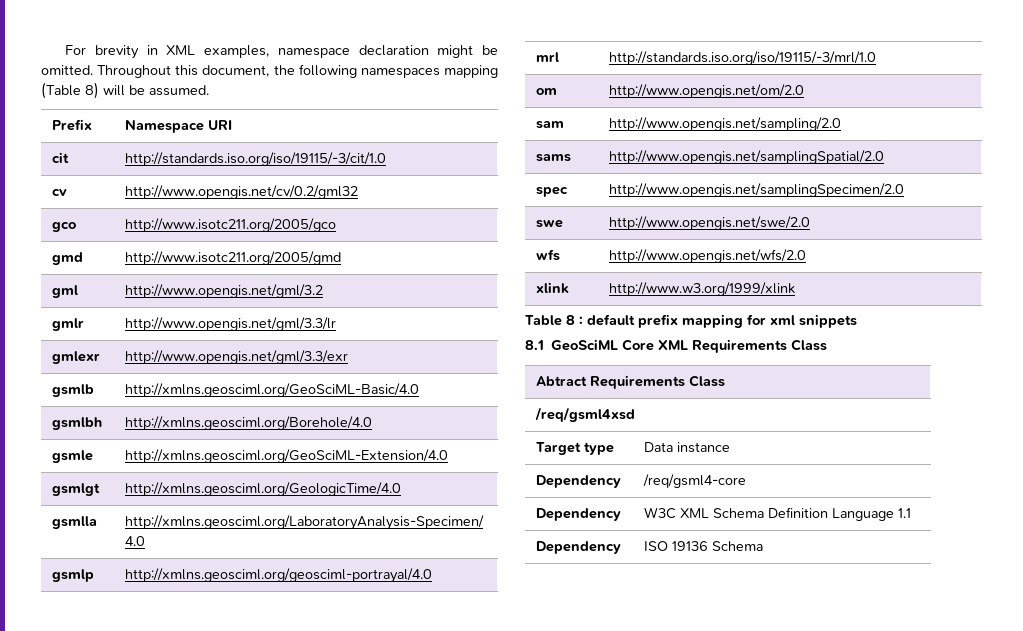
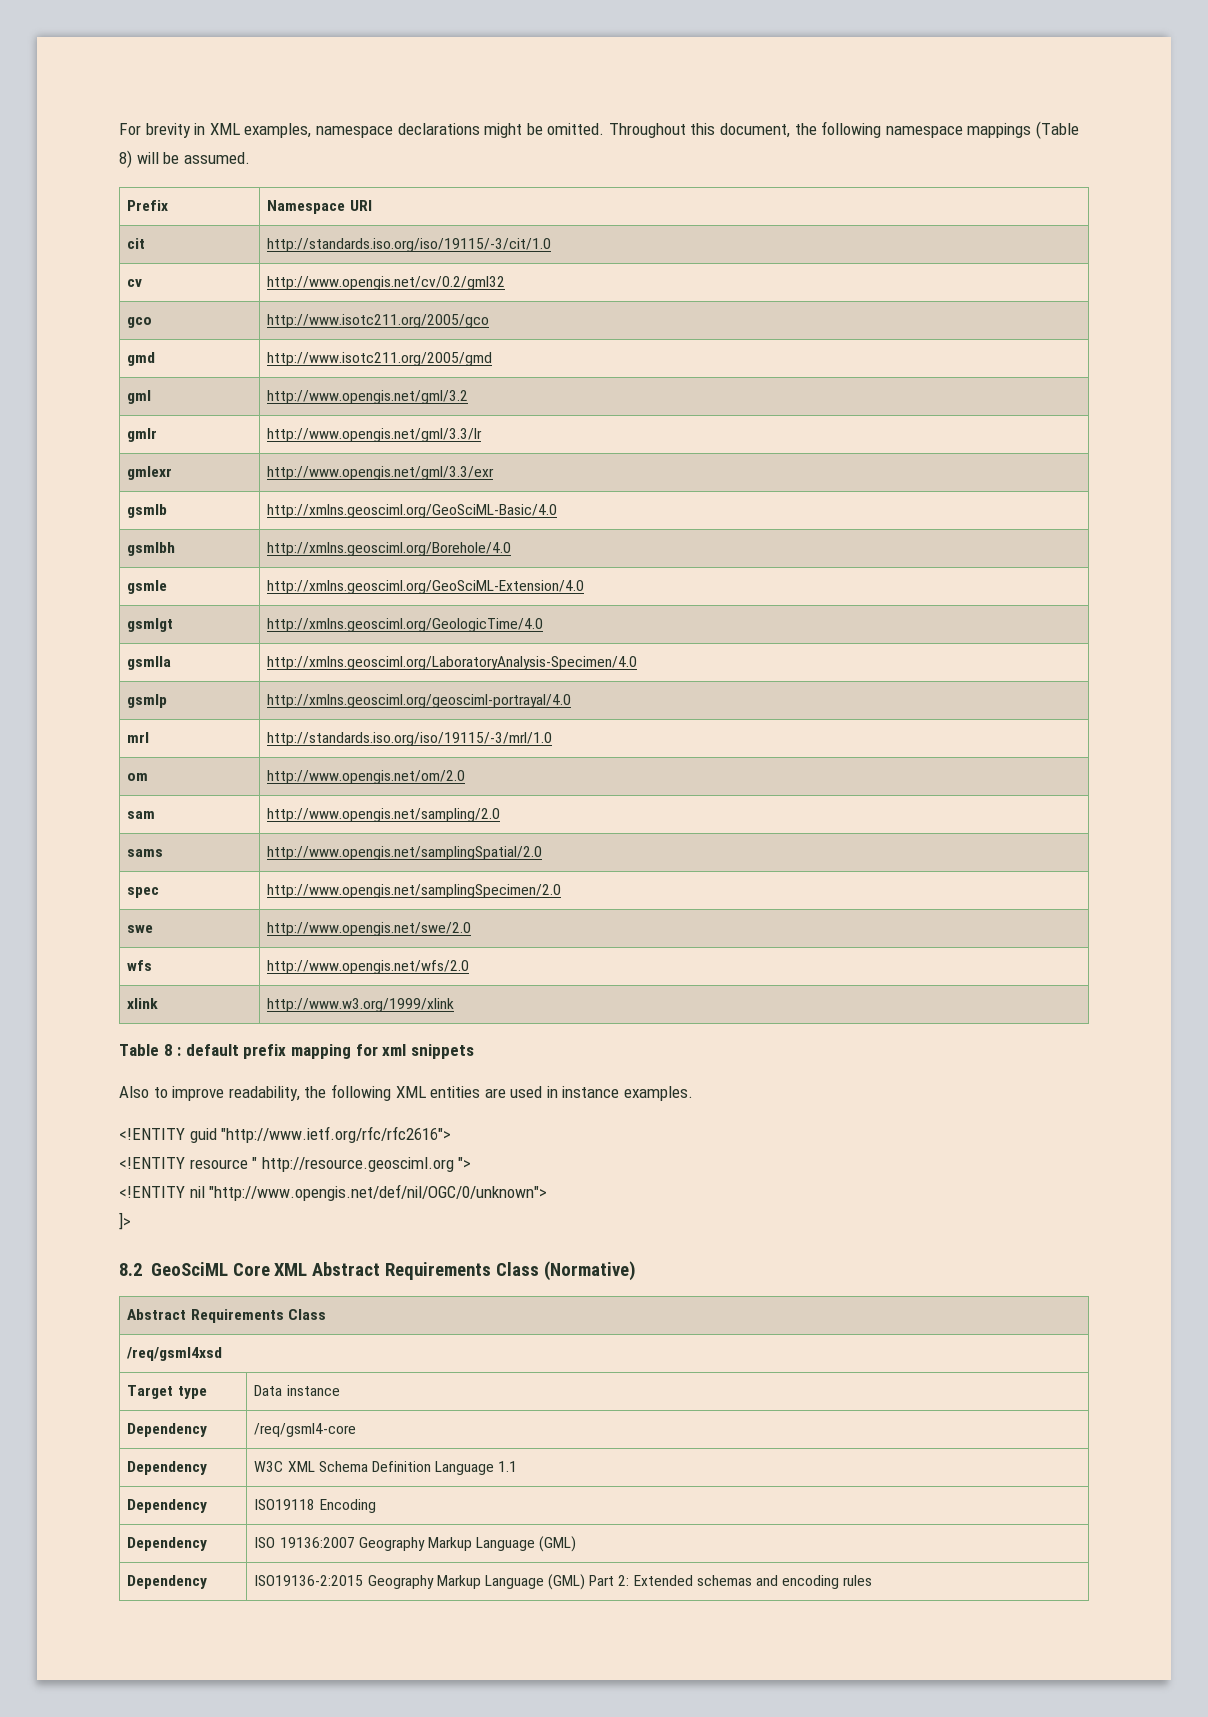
[358,45,429,56] declaration -> [397,123,480,135] declarations
[360,65,499,78] namespaces mapping -> [885,123,1032,138] namespace mappings
[525,340,544,350] 8.1 -> [119,1084,694,1101] [119,1126,452,1143] [119,1157,472,1172] [119,1184,548,1201] [119,1212,131,1230] [119,1263,142,1276] Also to improve readability, the following XML entities are used in instance examples. // <!ENTITY guid "http://www.ietf.org/rfc/rfc2616"> // <!ENTITY resource " http://resource.geosciml.org "> // <!ENTITY nil "http://www.opengis.net/def/nil/OGC/0/unknown"> // ]> // 8.2
[692,339,828,353] [536,376,588,386] Requirements Class // Abtract -> [312,1261,637,1281] [127,1309,187,1320] Abstract Requirements Class (Normative) // Abstract
(912, 513) none -> [127,1499,208,1513] [254,1499,376,1513] // Dependency | ISO19118 Encoding
[672,541,764,551] 19136 Schema -> [279,1536,577,1552] [127,1575,208,1589] [254,1574,873,1590] 19136:2007 Geography Markup Language (GML) // Dependency | ISO19136-2:2015 Geography Markup Language (GML) Part 2: Extended schemas and encoding rules

